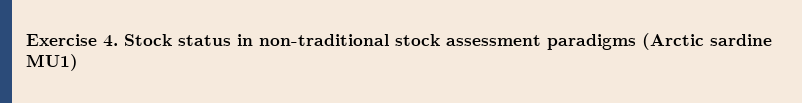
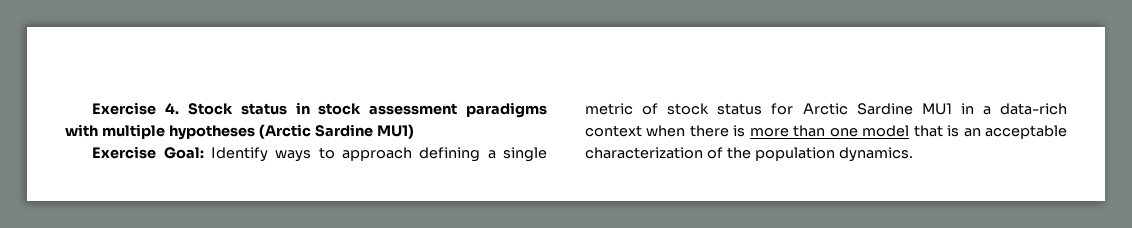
[259,34,389,46] non-traditional -> (310, 108) none
[642,33,772,50] [26,54,78,71] (Arctic sardine MU1) -> [65,124,414,140] [92,146,548,162] [585,103,1067,115] [585,125,1067,139] [585,147,913,162] with multiple hypotheses (Arctic Sardine MU1) // Exercise Goal: Identify ways to approach defining a single metric of stock status for Arctic Sardine MU1 in a data-rich context when there is more than one model that is an acceptable characterization of the population dynamics.

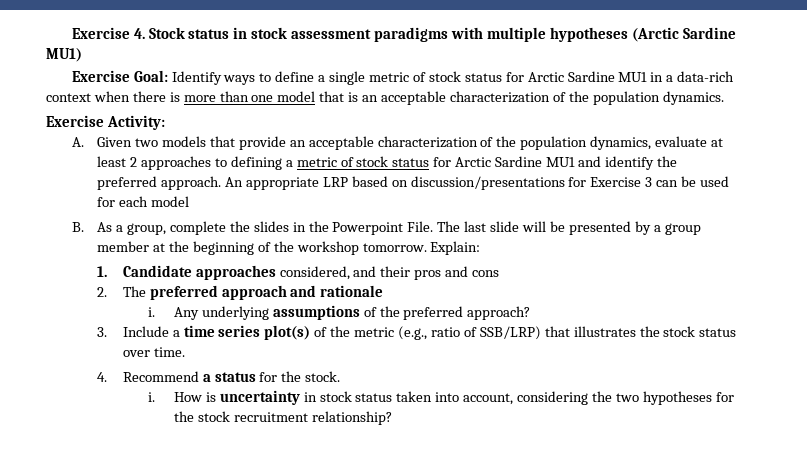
[341,147,481,162] approach defining -> [275,71,315,82] define
(913, 154) none -> [46,115,165,130] [71,136,724,150] [97,156,677,170] [97,176,730,190] [97,196,189,207] [71,221,701,235] [97,241,481,255] [97,265,500,280] [97,285,384,300] [148,305,531,320] [97,325,737,340] [122,347,185,357] [97,371,341,382] [148,390,734,405] [173,411,392,425] // Exercise Activity: // A. Given two models that provide an acceptable characterization of the population dynamics, evaluate at least 2 approaches to defining a metric of stock status for Arctic Sardine MU1 and identify the preferred approach. An appropriate LRP based on discussion/presentations for Exercise 3 can be used for each model // B. As a group, complete the slides in the Powerpoint File. The last slide will be presented by a group member at the beginning of the workshop tomorrow. Explain: // 1. Candidate approaches considered, and their pros and cons // 2. The preferred approach and rationale // i. Any underlying assumptions of the preferred approach? // 3. Include a time series plot(s) of the metric (e.g., ratio of SSB/LRP) that illustrates the stock status over time. // 4. Recommend a status for the stock. // i. How is uncertainty in stock status taken into account, considering the two hypotheses for the stock recruitment relationship?

